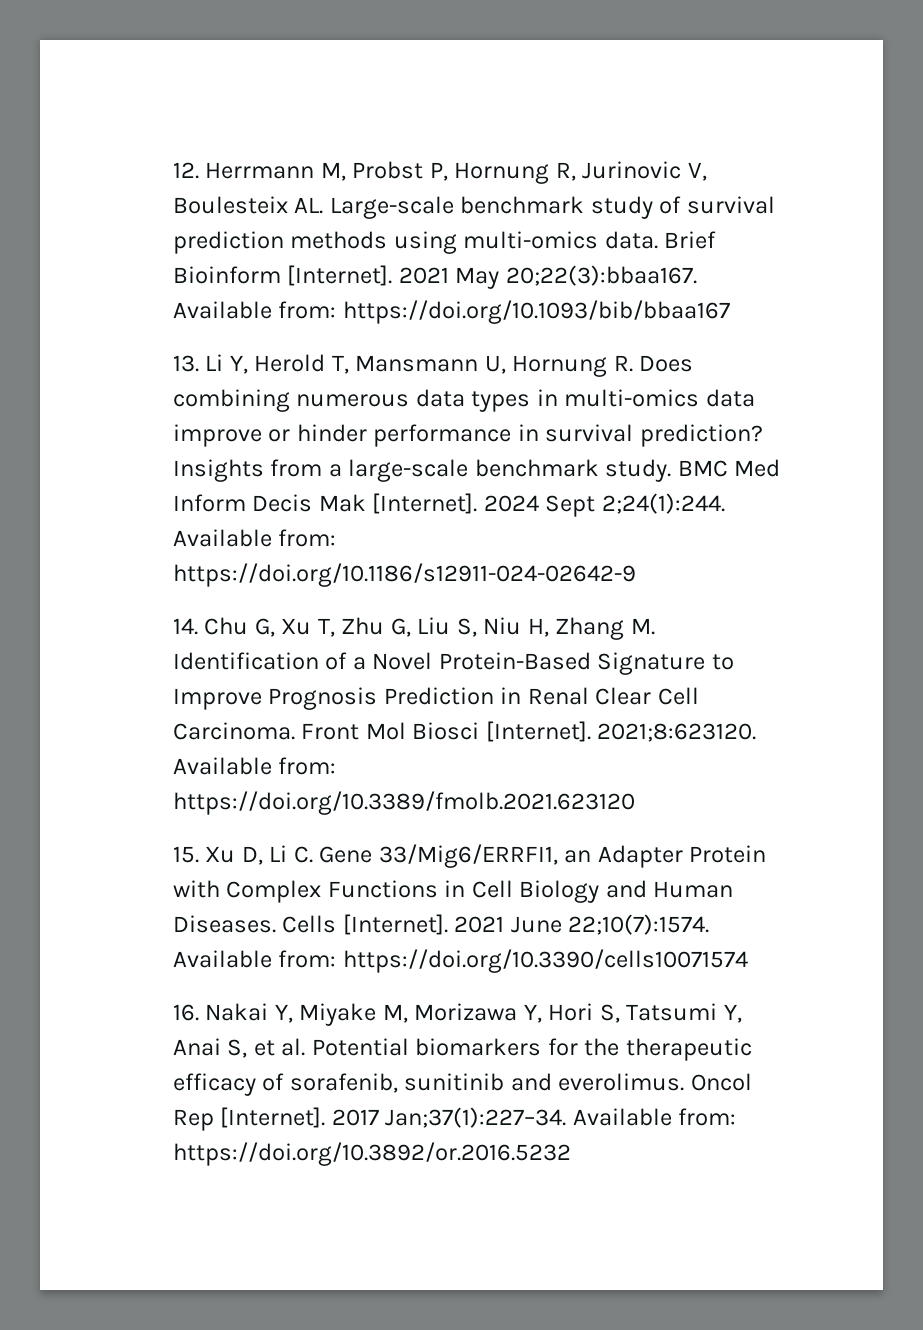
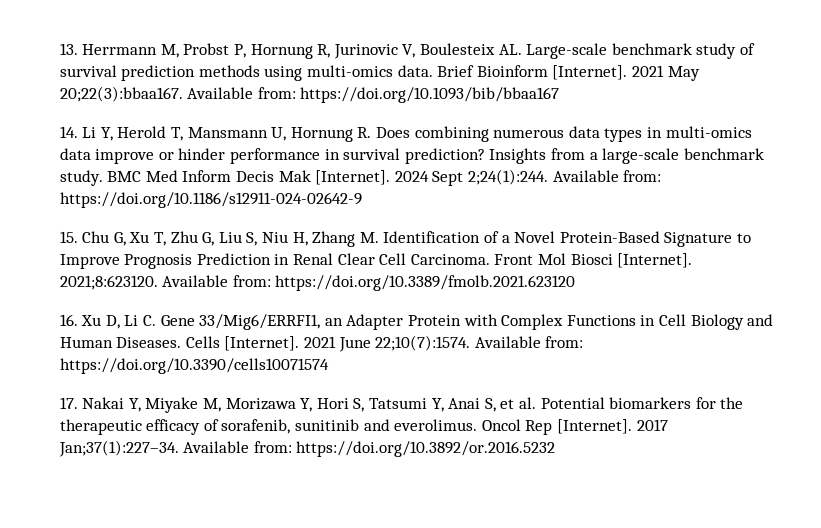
[172,162,199,179] 12. -> [59,43,78,55] 13.
[172,355,199,372] 13. -> [59,126,78,138] 14.
[172,618,198,635] 14. -> [59,231,78,243] 15.
[172,846,199,863] 15. -> [59,314,78,326] 16.
[172,1004,199,1021] 16. -> [59,397,78,409] 17.

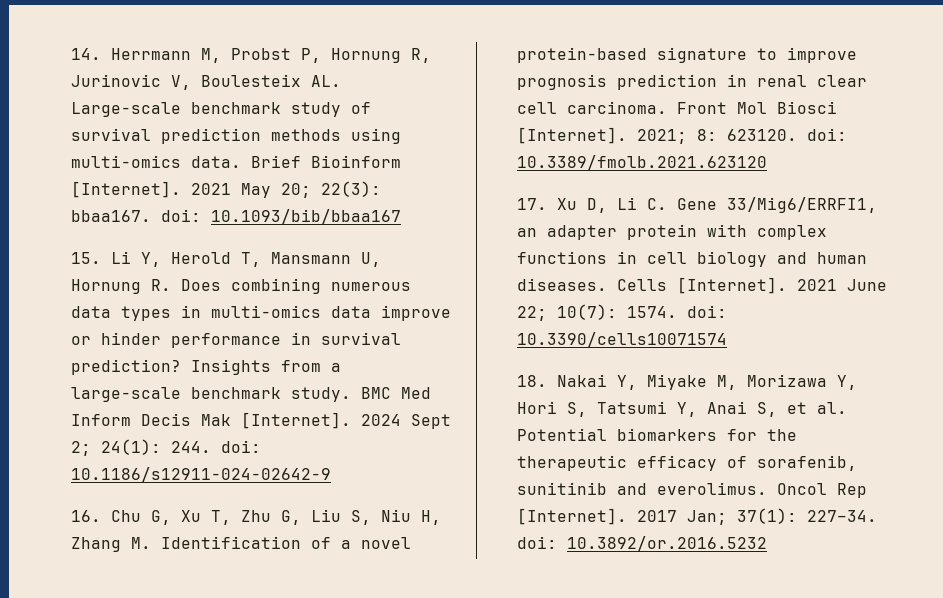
[59,43,78,55] 13. -> [71,48,102,60] 14.
[59,86,560,103] [59,126,78,138] 20;22(3):bbaa167. Available from: https://doi.org/10.1093/bib/bbaa167 // 14. -> [281,181,382,198] [71,209,402,224] [71,252,102,264] 20; 22(3): bbaa167. doi: 10.1093/bib/bbaa167 // 15.
[468,169,662,185] [59,192,362,208] [59,231,78,243] 2;24(1):244. Available from: https://doi.org/10.1186/s12911-024-02642-9 // 15. -> [71,439,262,456] [71,467,332,482] [71,510,102,522] 2; 24(1): 244. doi: 10.1186/s12911-024-02642-9 // 16.
[514,231,751,247] [59,253,693,269] [59,275,576,291] [59,314,78,326] Novel Protein-Based Signature to Improve Prognosis Prediction in Renal Clear Cell Carcinoma. Front Mol Biosci [Internet]. 2021;8:623120. Available from: https://doi.org/10.3389/fmolb.2021.623120 // 16. -> [361,537,412,549] [517,47,858,63] [517,74,868,90] [517,101,838,114] [517,127,848,144] [517,155,768,170] [517,198,548,210] novel protein-based signature to improve prognosis prediction in renal clear cell carcinoma. Front Mol Biosci [Internet]. 2021; 8: 623120. doi: 10.3389/fmolb.2021.623120 // 17.
[346,314,774,330] [59,335,584,352] [59,358,329,374] [59,397,78,409] Adapter Protein with Complex Functions in Cell Biology and Human Diseases. Cells [Internet]. 2021 June 22;10(7):1574. Available from: https://doi.org/10.3390/cells10071574 // 17. -> [547,224,828,240] [517,251,868,267] [517,277,888,294] [517,304,728,321] [517,332,728,347] [517,375,548,387] adapter protein with complex functions in cell biology and human diseases. Cells [Internet]. 2021 June 22; 10(7): 1574. doi: 10.3390/cells10071574 // 18.
[58,440,556,457] Jan;37(1):227–34. Available from: https://doi.org/10.3892/or.2016.5232 -> [687,508,878,525] [517,536,768,551] Jan; 37(1): 227–34. doi: 10.3892/or.2016.5232

